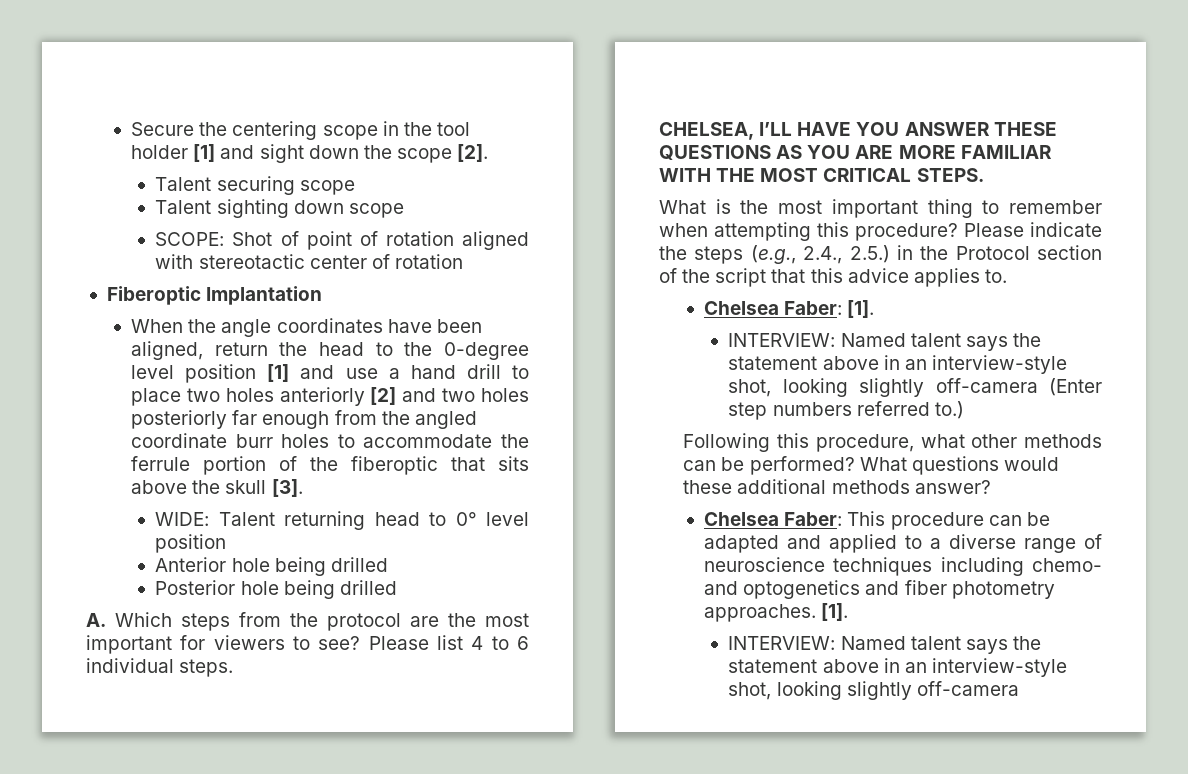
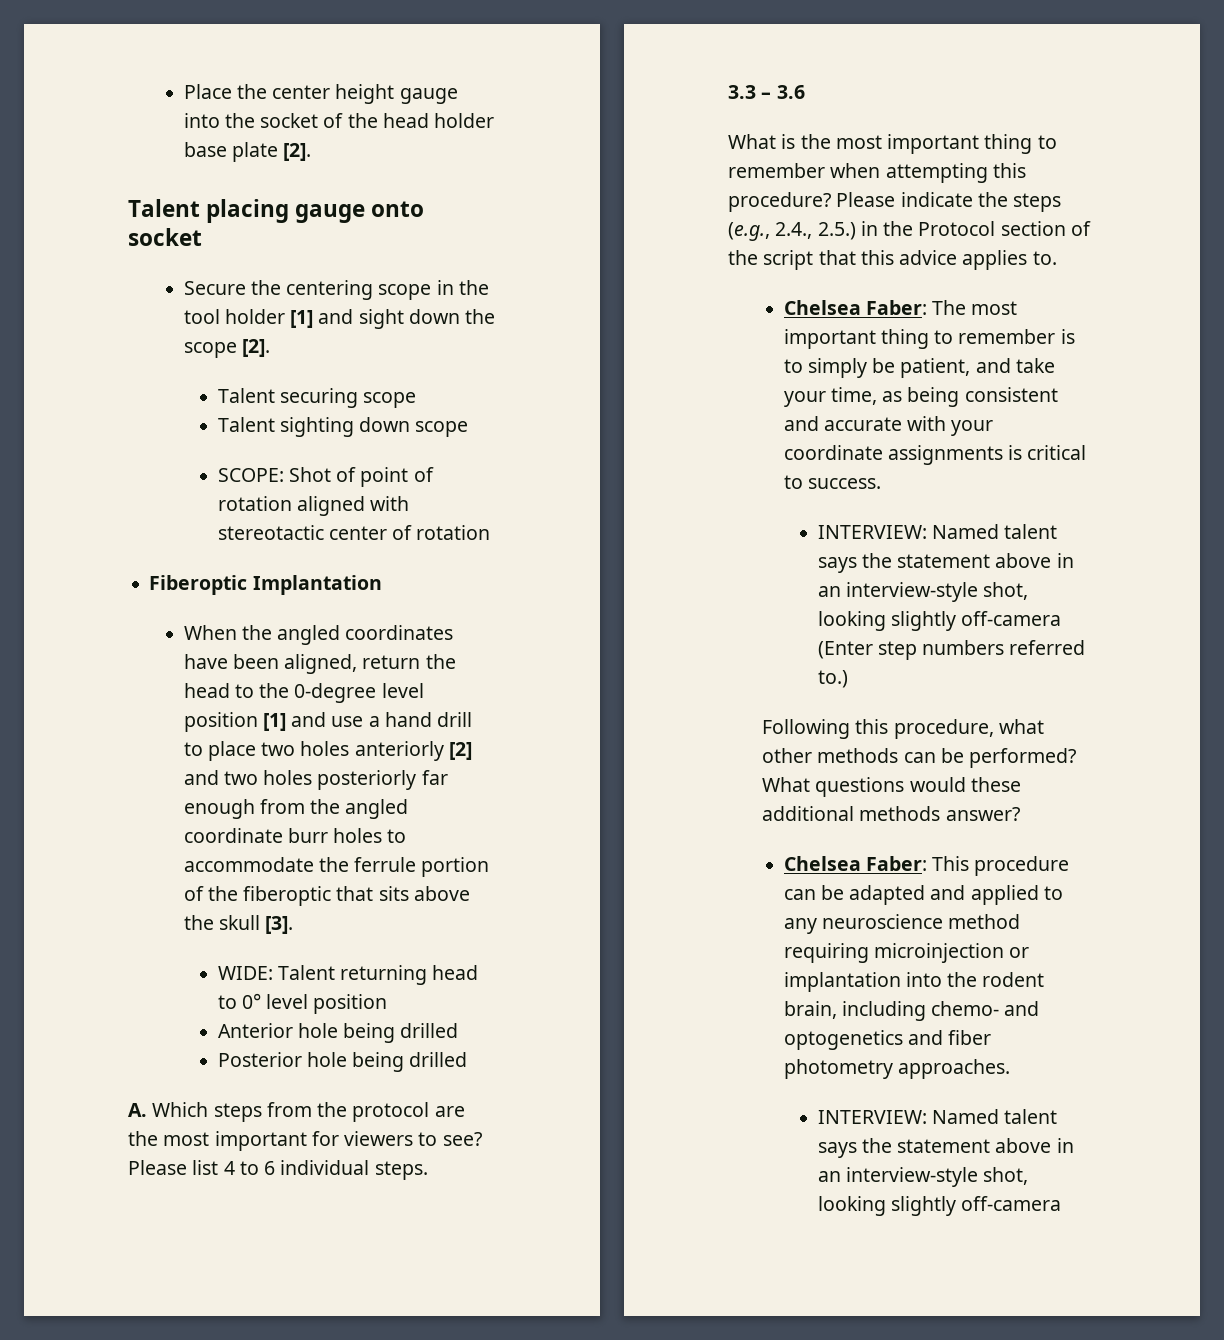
(131, 129) none -> [183,84,458,104] [183,113,495,128] [183,142,312,162] [128,199,425,223] [128,228,202,246] Place the center height gauge into the socket of the head holder base plate [2]. // Talent placing gauge onto socket //
[221,319,272,337] angle -> [277,625,341,645] angled
[659,122,1057,140] [659,145,1052,160] [659,168,984,182] CHELSEA, I’LL HAVE YOU ANSWER THESE QUESTIONS AS YOU ARE MORE FAMILIAR WITH THE MOST CRITICAL STEPS. -> [728,85,805,99] 3.3 – 3.6
[847,300,875,318] [1]. -> [932,300,1018,315] [783,329,1075,349] [783,358,1055,378] [783,387,1058,407] [783,416,994,436] [783,445,1087,465] [783,475,881,489] The most important thing to remember is to simply be patient, and take your time, as being consistent and accurate with your coordinate assignments is critical to success.
[930,534,1102,553] [704,557,933,576] a diverse range of neuroscience techniques -> [783,914,1021,934] [783,943,1030,963] [783,972,1045,992] [783,1001,837,1019] any neuroscience method requiring microinjection or implantation into the rodent brain,
[821,603,849,621] [1]. -> (1010, 1069) none

